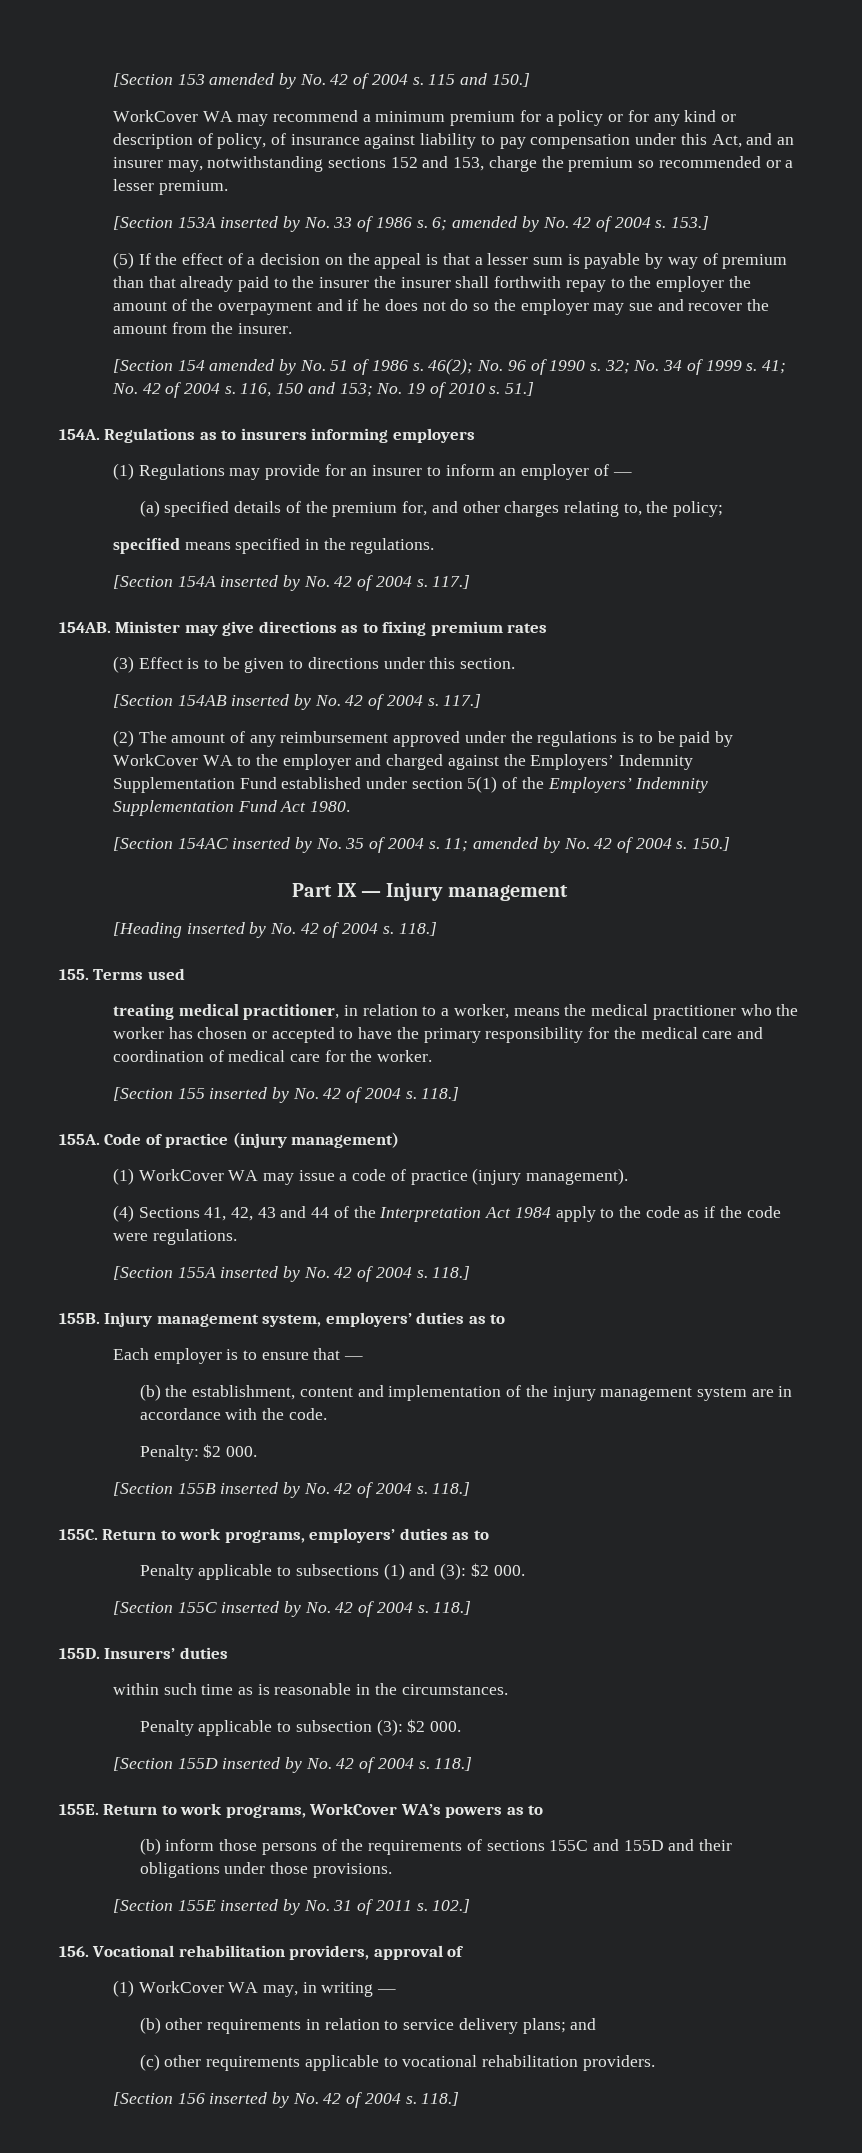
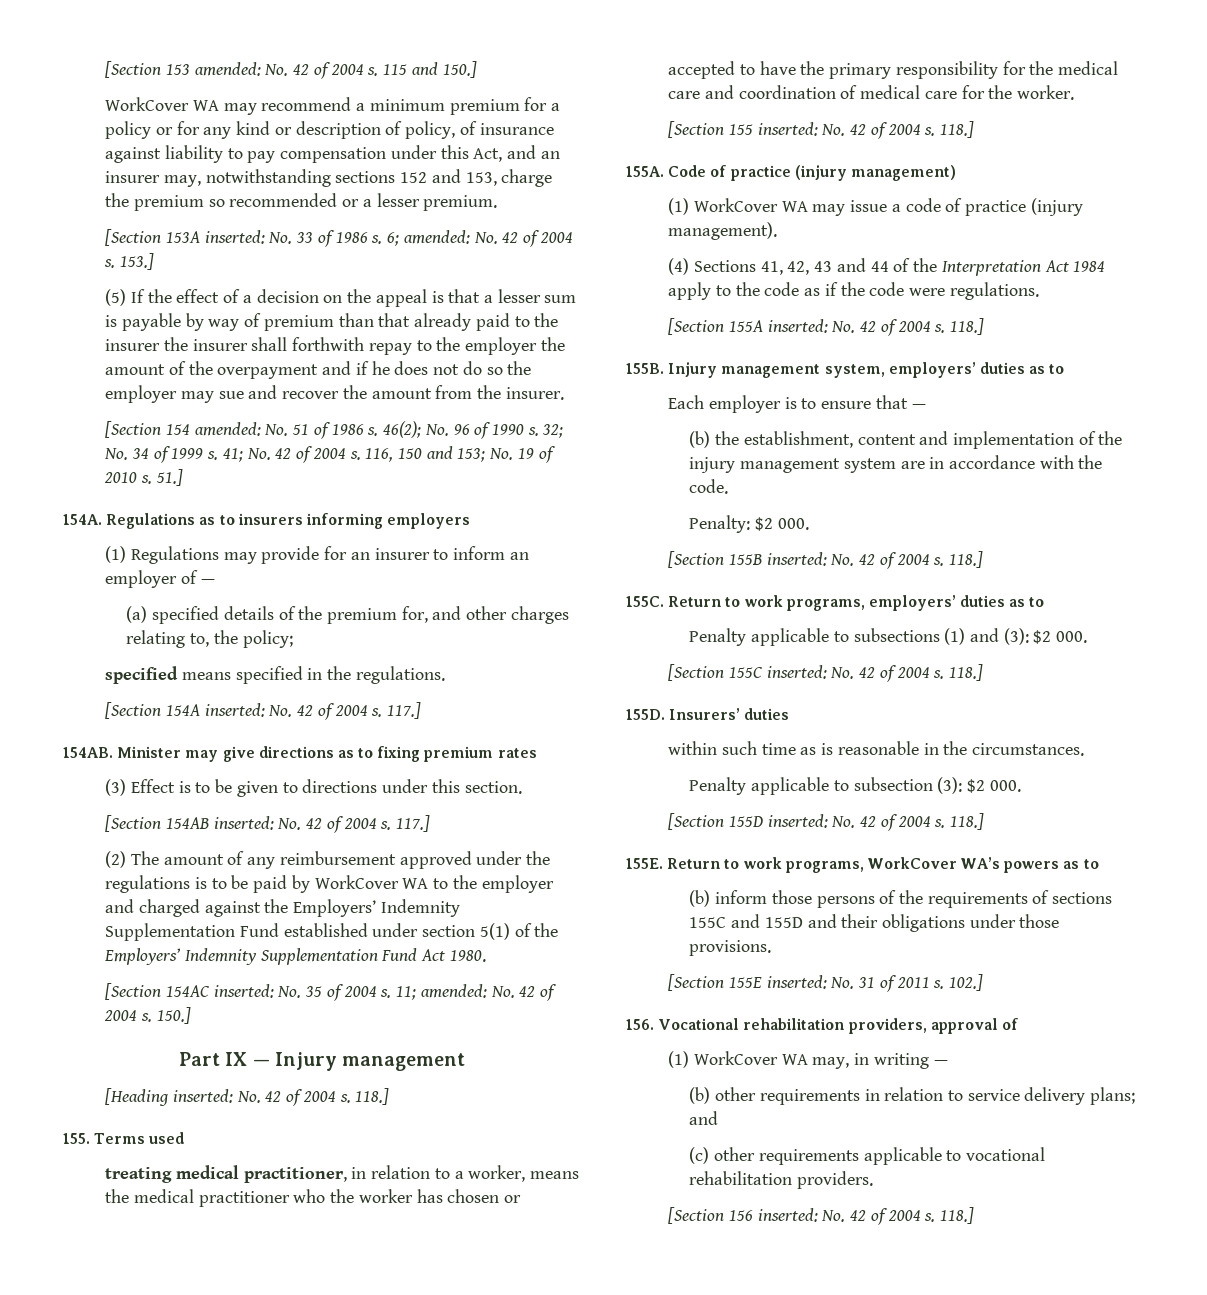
[209,73,296,89] amended by -> [194,62,261,76] amended:
[220,216,300,232] inserted by -> [204,230,265,244] inserted:
[452,216,539,232] amended by -> [403,230,470,244] amended:
[209,359,296,375] amended by -> [194,422,261,436] amended:
[220,575,300,591] inserted by -> [204,703,265,717] inserted:
[231,694,311,710] inserted by -> [213,816,274,830] inserted:
[232,837,312,853] inserted by -> [213,984,274,998] inserted:
[473,837,560,853] amended by -> [420,984,487,998] amended:
[186,922,267,938] inserted by -> [172,1089,233,1103] inserted:
[209,1087,289,1103] inserted by -> [757,122,818,136] inserted:
[220,1266,300,1282] inserted by -> [767,319,828,333] inserted:
[220,1482,300,1498] inserted by -> [766,552,827,566] inserted:
[221,1601,301,1617] inserted by -> [766,665,827,679] inserted:
[222,1757,302,1773] inserted by -> [767,814,828,828] inserted:
[220,1899,300,1915] inserted by -> [766,975,827,989] inserted:
[209,2092,289,2108] inserted by -> [757,1208,818,1222] inserted:

